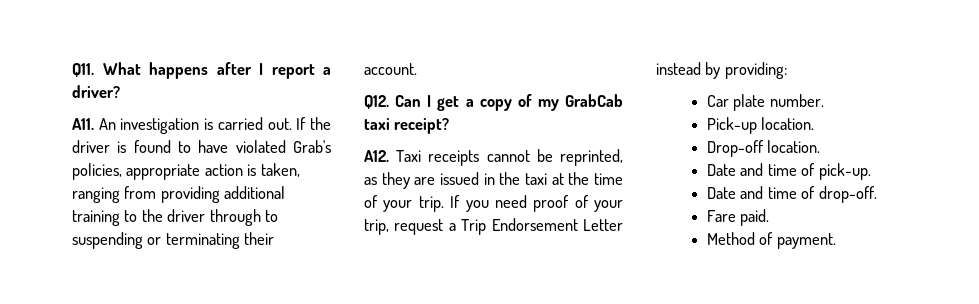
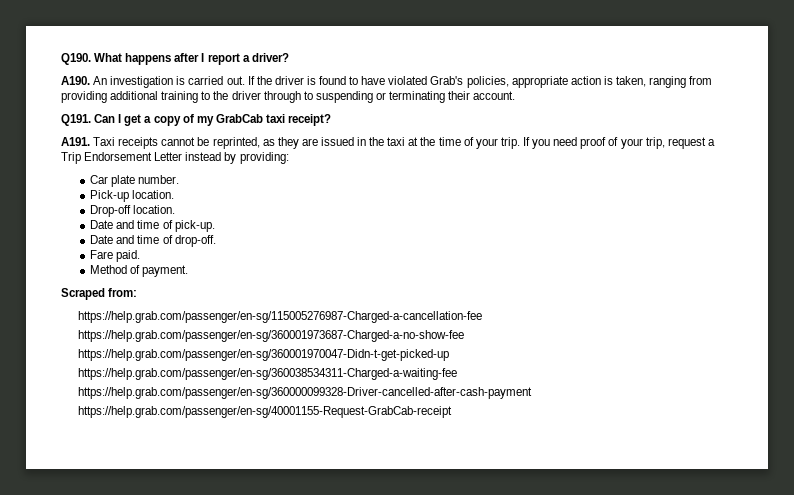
[72,63,94,77] Q11. -> [61,53,91,65] Q190.
[72,118,94,130] A11. -> [61,76,90,85] A190.
[364,95,389,109] Q12. -> [61,114,91,126] Q191.
[364,150,389,162] A12. -> [61,137,90,146] A191.
(836, 241) none -> [61,288,138,300] [77,311,482,323] [77,330,464,342] [77,349,449,361] [77,368,457,380] [77,387,532,399] [77,406,452,418] // Scraped from: // https://help.grab.com/passenger/en-sg/115005276987-Charged-a-cancellation-fee // https://help.grab.com/passenger/en-sg/360001973687-Charged-a-no-show-fee // https://help.grab.com/passenger/en-sg/360001970047-Didn-t-get-picked-up // https://help.grab.com/passenger/en-sg/360038534311-Charged-a-waiting-fee // https://help.grab.com/passenger/en-sg/360000099328-Driver-cancelled-after-cash-payment // https://help.grab.com/passenger/en-sg/40001155-Request-GrabCab-receipt

